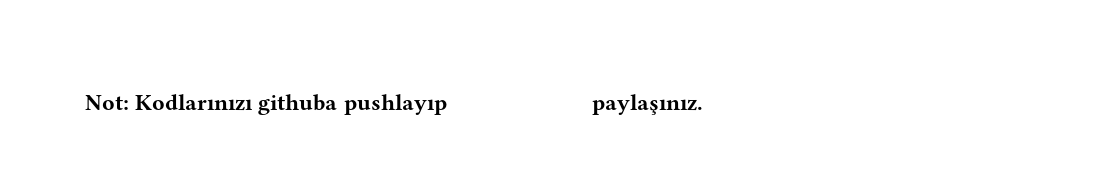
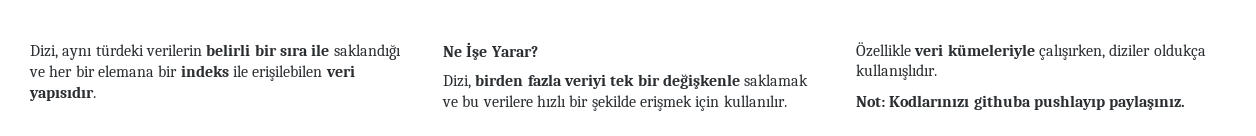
(85, 102) none -> [30,44,401,60] [29,65,355,81] [29,86,96,101] [443,42,538,60] [443,74,809,89] [442,95,787,111] [856,42,1206,60] [856,64,937,80] Dizi, aynı türdeki verilerin belirli bir sıra ile saklandığı ve her bir elemana bir indeks ile erişilebilen veri yapısıdır. // Ne İşe Yarar? // Dizi, birden fazla veriyi tek bir değişkenle saklamak ve bu verilere hızlı bir şekilde erişmek için kullanılır. Özellikle veri kümeleriyle çalışırken, diziler oldukça kullanışlıdır. //

